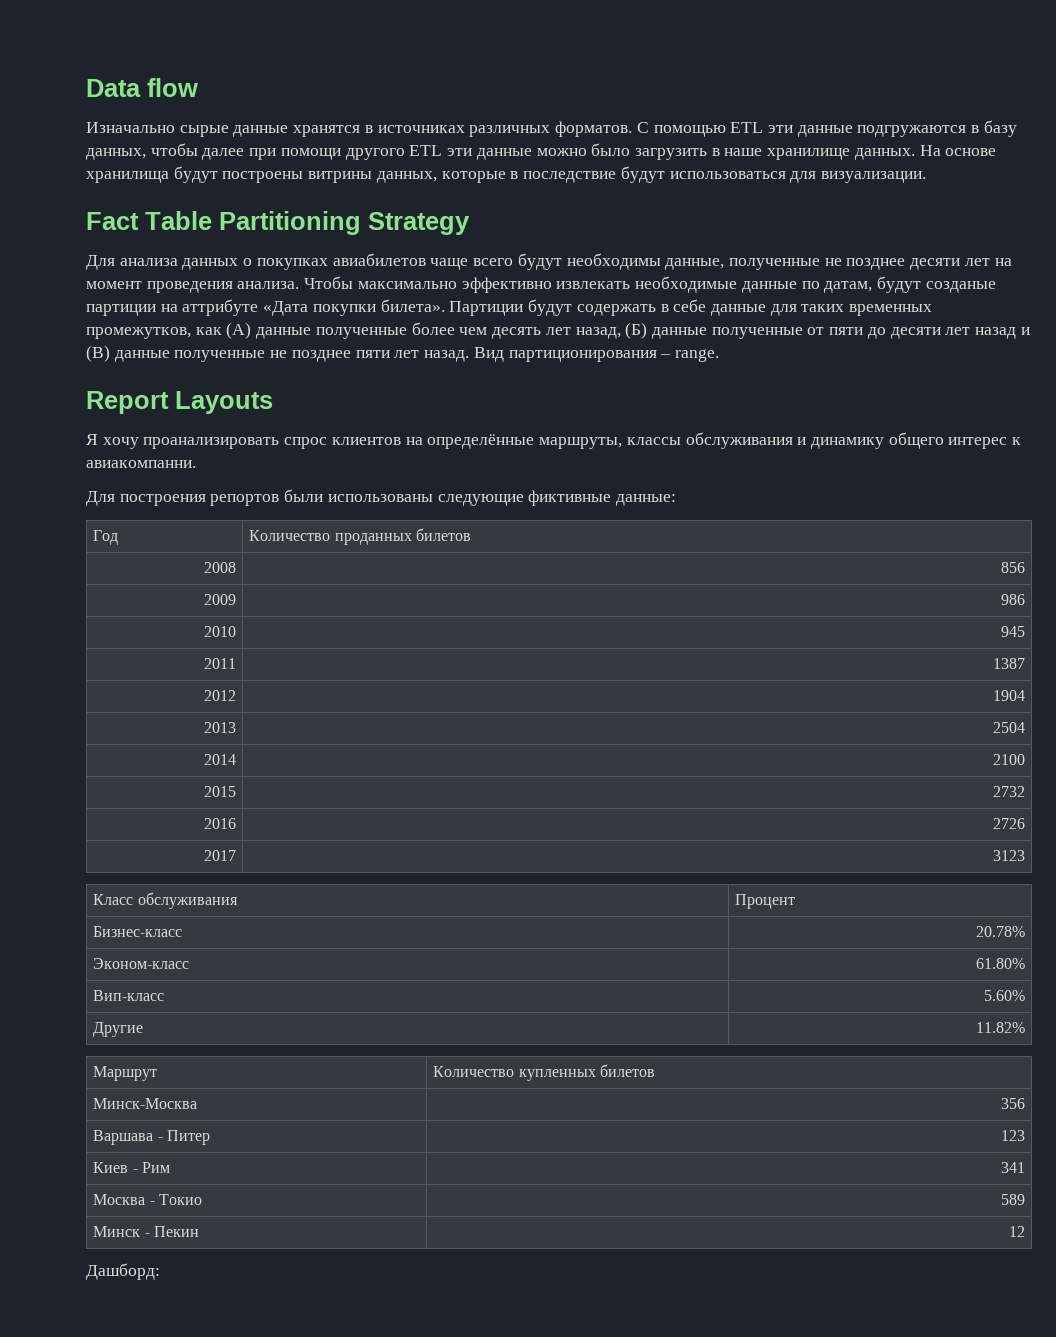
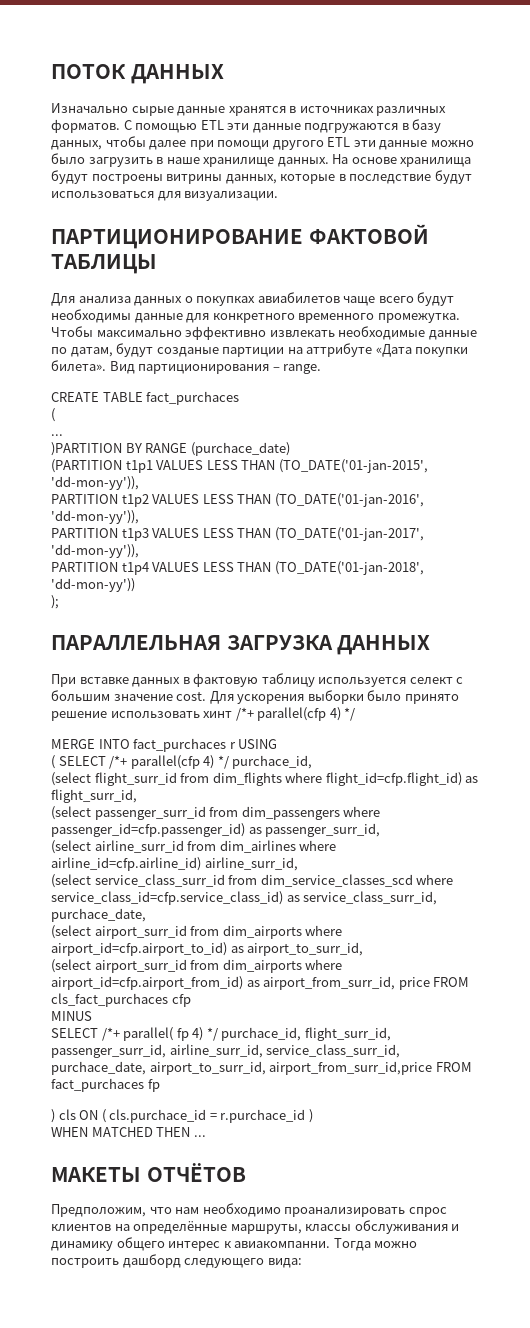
[86,78,198,97] Data flow -> [51,64,224,84] ПОТОК ДАННЫХ
[86,211,470,235] Fact Table Partitioning Strategy -> [51,224,429,249] [51,254,157,274] ПАРТИЦИОНИРОВАНИЕ ФАКТОВОЙ ТАБЛИЦЫ
[665,258,1012,270] [86,281,300,293] данные, полученные не позднее десяти лет на момент проведения анализа. -> [134,313,460,323] данные для конкретного временного промежутка.
[449,299,933,316] [86,322,1030,339] [86,345,719,362] [86,391,273,414] [86,434,139,449] Партиции будут содержать в себе данные для таких временных промежутков, как (А) данные полученные более чем десять лет назад, (Б) данные полученные от пяти до десяти лет назад и (В) данные полученные не позднее пяти лет назад. Вид партиционирования – range. // Report Layouts // Я хочу -> [109,361,322,374] [51,391,240,405] [51,408,55,422] [51,434,63,436] [51,442,290,456] [51,459,428,473] [51,476,139,490] [51,493,424,507] [51,510,139,524] [51,527,424,541] [51,544,139,558] [51,561,424,575] [51,578,135,592] [51,595,59,609] [51,635,431,655] [51,673,464,687] [51,690,459,704] [51,707,356,721] [51,738,278,752] [51,755,313,769] [51,772,479,786] [51,789,137,803] [51,806,381,820] [51,823,381,837] [51,840,337,854] [51,857,298,871] [51,874,454,888] [51,891,438,905] [51,908,146,922] [51,925,343,939] [51,942,364,956] [51,959,343,973] [51,976,470,990] [51,993,191,1007] [51,1011,92,1021] [51,1027,391,1041] [51,1044,401,1058] [51,1061,472,1075] [51,1078,160,1092] [51,1109,313,1123] [51,1127,206,1137] [51,1163,246,1182] [51,1203,281,1217] Вид партиционирования – range. // CREATE TABLE fact_purchaces // ( // ... // )PARTITION BY RANGE (purchace_date) // (PARTITION t1p1 VALUES LESS THAN (TO_DATE('01-jan-2015', 'dd-mon-yy')), // PARTITION t1p2 VALUES LESS THAN (TO_DATE('01-jan-2016', 'dd-mon-yy')), // PARTITION t1p3 VALUES LESS THAN (TO_DATE('01-jan-2017', 'dd-mon-yy')), // PARTITION t1p4 VALUES LESS THAN (TO_DATE('01-jan-2018', 'dd-mon-yy')) // ); // ПАРАЛЛЕЛЬНАЯ ЗАГРУЗКА ДАННЫХ // При вставке данных в фактовую таблицу используется селект с большим значение cost. Для ускорения выборки было принято решение использовать хинт /*+ parallel(cfp 4) */ // MERGE INTO fact_purchaces r USING // ( SELECT /*+ parallel(cfp 4) */ purchace_id, // (select flight_surr_id from dim_flights where flight_id=cfp.flight_id) as flight_surr_id, // (select passenger_surr_id from dim_passengers where passenger_id=cfp.passenger_id) as passenger_surr_id, // (select airline_surr_id from dim_airlines where airline_id=cfp.airline_id) airline_surr_id, // (select service_class_surr_id from dim_service_classes_scd where service_class_id=cfp.service_class_id) as service_class_surr_id, purchace_date, // (select airport_surr_id from dim_airports where airport_id=cfp.airport_to_id) as airport_to_surr_id, // (select airport_surr_id from dim_airports where airport_id=cfp.airport_from_id) as airport_from_surr_id, price FROM cls_fact_purchaces cfp // MINUS // SELECT /*+ parallel( fp 4) */ purchace_id, flight_surr_id, passenger_surr_id, airline_surr_id, service_class_surr_id, purchace_date, airport_to_surr_id, airport_from_surr_id,price FROM fact_purchaces fp // ) cls ON ( cls.purchace_id = r.purchace_id ) // WHEN MATCHED THEN ... // МАКЕТЫ ОТЧЁТОВ // Предположим, что нам необходимо
[86,489,677,506] [93,530,119,545] [249,528,471,545] [203,562,236,573] [1000,562,1025,573] [203,594,236,605] [1000,594,1025,605] [203,626,236,637] [1000,626,1025,637] [203,658,236,669] [992,658,1025,669] [203,690,236,701] [992,690,1025,701] [203,722,236,733] [992,722,1025,733] [203,754,236,765] [992,754,1025,765] [203,786,236,797] [992,786,1025,797] [203,818,236,829] [992,818,1025,829] [203,850,236,861] [992,850,1025,861] [93,892,238,909] [735,894,796,909] [93,926,183,937] [975,926,1025,937] [93,958,190,969] [975,958,1025,969] [93,990,165,1001] [983,990,1025,1001] [93,1022,144,1037] [975,1022,1025,1033] [93,1066,158,1081] [433,1064,655,1081] [93,1098,198,1109] [1000,1098,1025,1109] [93,1130,210,1145] [1000,1130,1025,1141] [93,1162,170,1173] [1000,1162,1025,1173] [93,1194,202,1205] [1000,1194,1025,1205] [93,1226,199,1237] [1008,1226,1025,1237] [86,1263,160,1280] // Для построения репортов были использованы следующие фиктивные данные: // Год | Количество проданных билетов // 2008 | 856 // 2009 | 986 // 2010 | 945 // 2011 | 1387 // 2012 | 1904 // 2013 | 2504 // 2014 | 2100 // 2015 | 2732 // 2016 | 2726 // 2017 | 3123 // Класс обслуживания | Процент // Бизнес-класс | 20.78% // Эконом-класс | 61.80% // Вип-класс | 5.60% // Другие | 11.82% // Маршрут | Количество купленных билетов // Минск-Москва | 356 // Варшава - Питер | 123 // Киев - Рим | 341 // Москва - Токио | 589 // Минск - Пекин | 12 // Дашборд: -> [333,1238,418,1251] [51,1254,302,1268] Тогда можно построить дашборд следующего вида:

